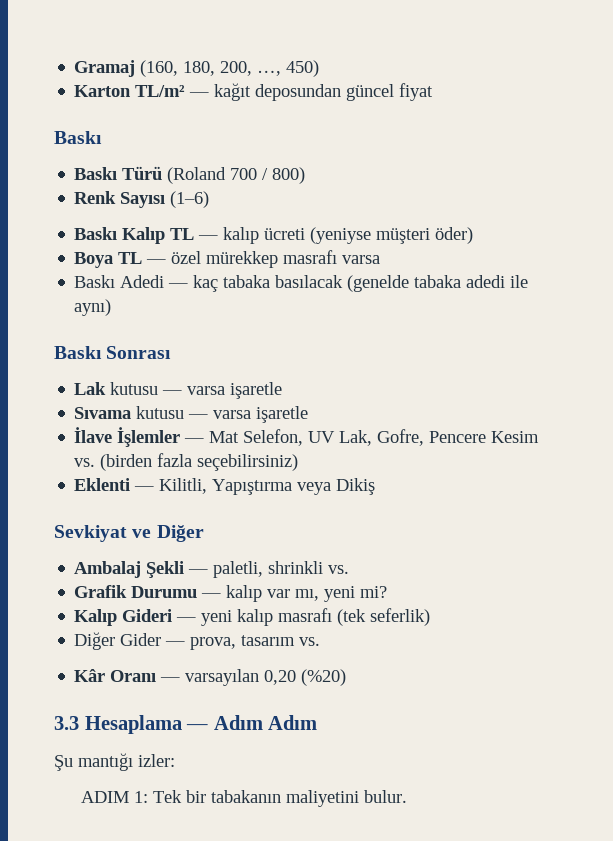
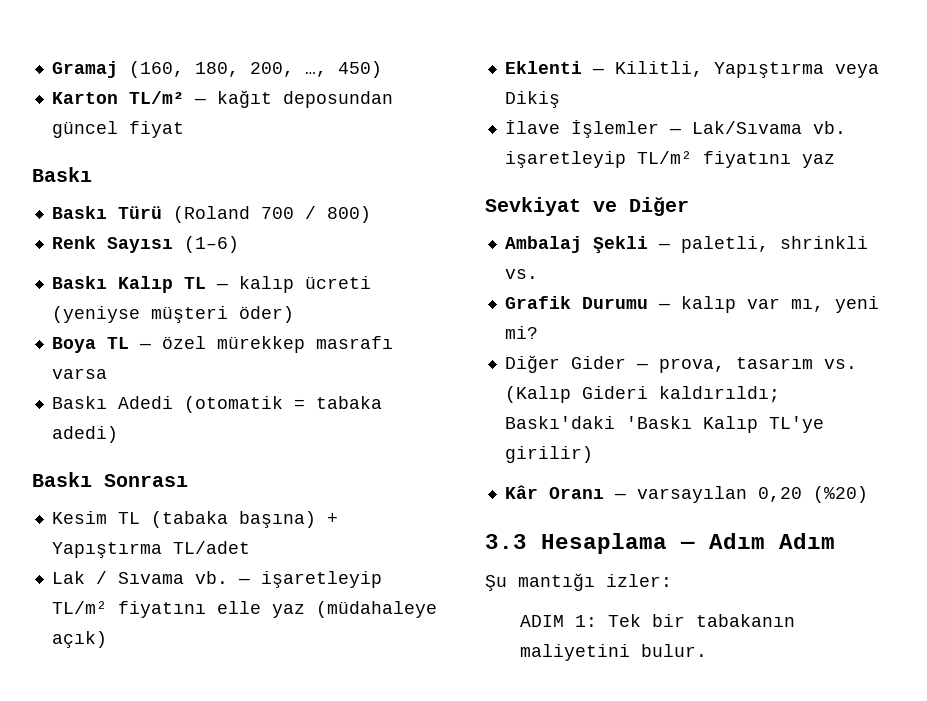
[168,275,529,292] [74,299,112,316] [54,346,172,359] [74,382,283,399] [74,406,309,423] [74,427,540,447] [74,453,299,471] — kaç tabaka basılacak (genelde tabaka adedi ile aynı) // Baskı Sonrası // Lak kutusu — varsa işaretle // Sıvama kutusu — varsa işaretle // İlave İşlemler — Mat Selefon, UV Lak, Gofre, Pencere Kesim vs. (birden fazla seçebilirsiniz) -> [183,396,382,413] [51,426,118,443] [32,472,188,487] [51,511,338,528] [51,541,250,558] [51,571,382,588] [51,601,437,618] [51,631,107,648] (otomatik = tabaka adedi) // Baskı Sonrası // Kesim TL (tabaka başına) + Yapıştırma TL/adet // Lak / Sıvama vb. — işaretleyip TL/m² fiyatını elle yaz (müdahaleye açık)
(376, 486) none -> [504,119,846,138] [504,151,835,168] // İlave İşlemler — Lak/Sıvama vb. işaretleyip TL/m² fiyatını yaz
[74,608,431,626] // Kalıp Gideri — yeni kalıp masrafı (tek seferlik) -> (538, 332) none
(321, 641) none -> [504,386,780,403] [504,416,824,433] [504,446,593,463] (Kalıp Gideri kaldırıldı; Baskı'daki 'Baskı Kalıp TL'ye girilir)

